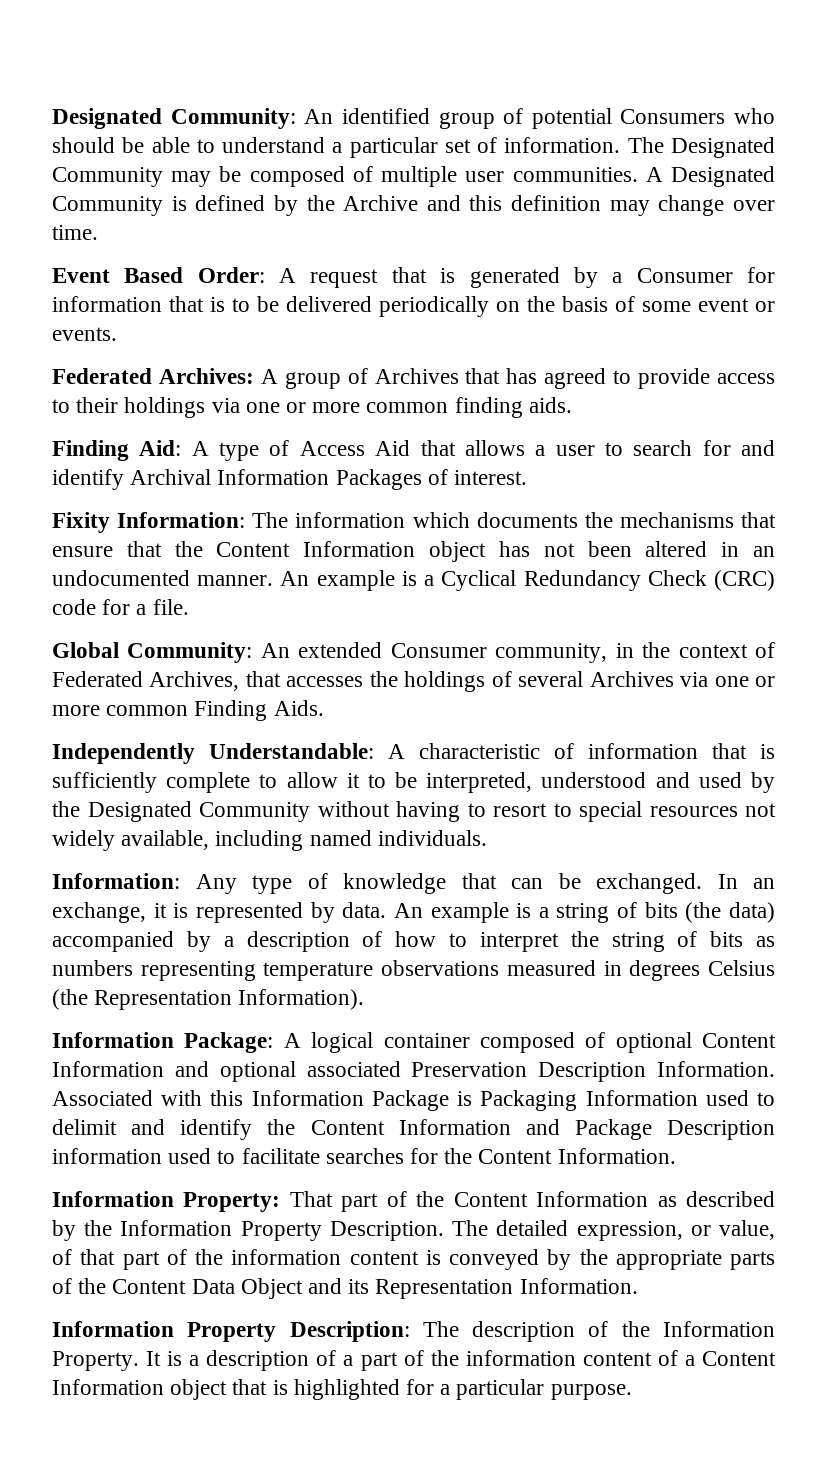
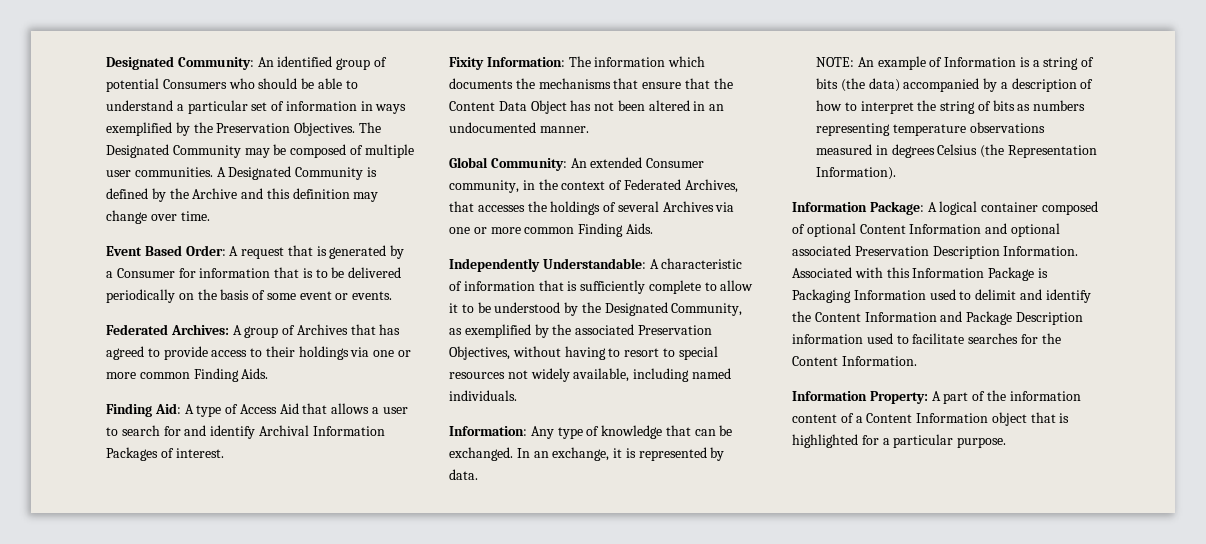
[504,137,621,153] information. -> [285,101,407,114] [106,122,356,136] information in ways exemplified by the Preservation Objectives.
[454,397,572,418] finding aids. -> [193,368,269,382] Finding Aids.
[303,541,487,562] Information object -> [498,100,567,114] Data Object
[280,570,775,591] [52,599,189,615] An example is a Cyclical Redundancy Check (CRC) code for a file. -> (589, 129) none
[426,772,775,793] [52,801,310,822] interpreted, understood and used by the Designated Community -> [494,302,743,316] [449,324,712,338] [449,346,510,360] understood by the Designated Community, as exemplified by the associated Preservation Objectives,
[393,902,509,923] An example -> [816,56,1017,70] // NOTE: An example of Information
[289,1191,776,1212] [52,1220,775,1241] [52,1249,775,1270] [52,1278,638,1299] [52,1321,776,1342] [52,1350,354,1371] That part of the Content Information as described by the Information Property Description. The detailed expression, or value, of that part of the information content is conveyed by the appropriate parts of the Content Data Object and its Representation Information. // Information Property Description: The description of the Information Property. It is a description of a -> [931,391,941,401] A

